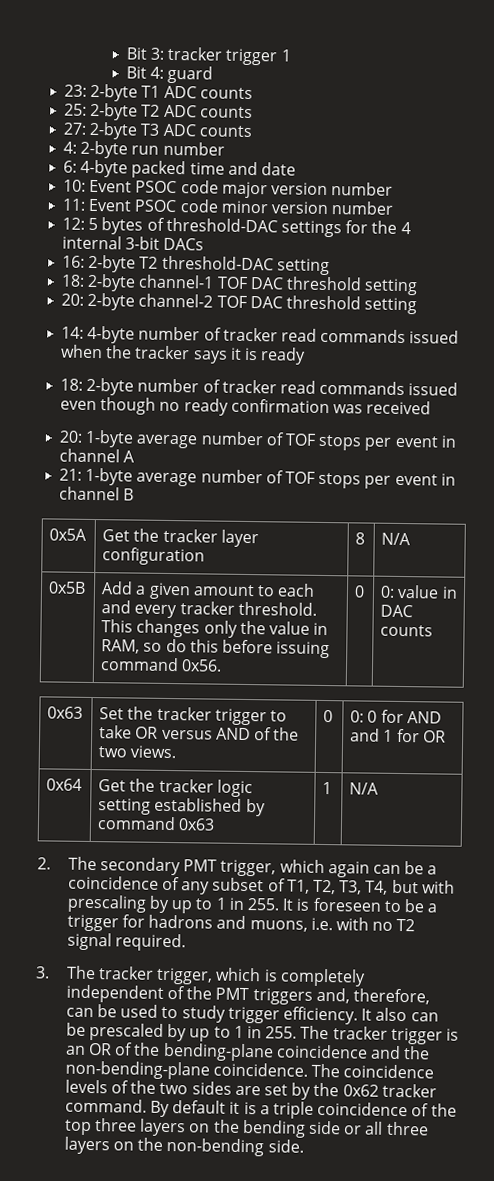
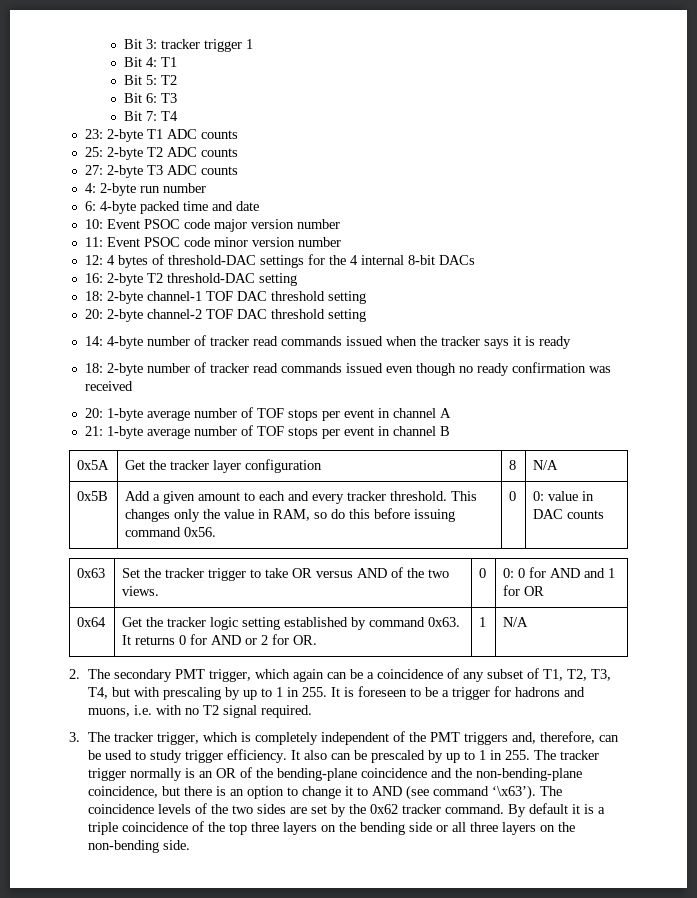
[167,65,214,84] guard -> [160,57,177,67] [123,75,177,85] [123,93,177,103] [123,111,178,121] T1 // Bit 5: T2 // Bit 6: T3 // Bit 7: T4
[88,217,99,231] 5 -> [106,255,115,265] 4
[125,236,161,250] 3-bit -> [407,255,435,265] 8-bit
[178,818,216,831] 0x63 -> [428,617,461,627] [122,634,318,645] 0x63. It returns 0 for AND or 2 for OR.
(443, 1036) none -> [130,768,183,781] normally
[213,1062,309,1077] coincidence. -> [88,785,537,800] coincidence, but there is an option to change it to AND (see command ‘\x63’).

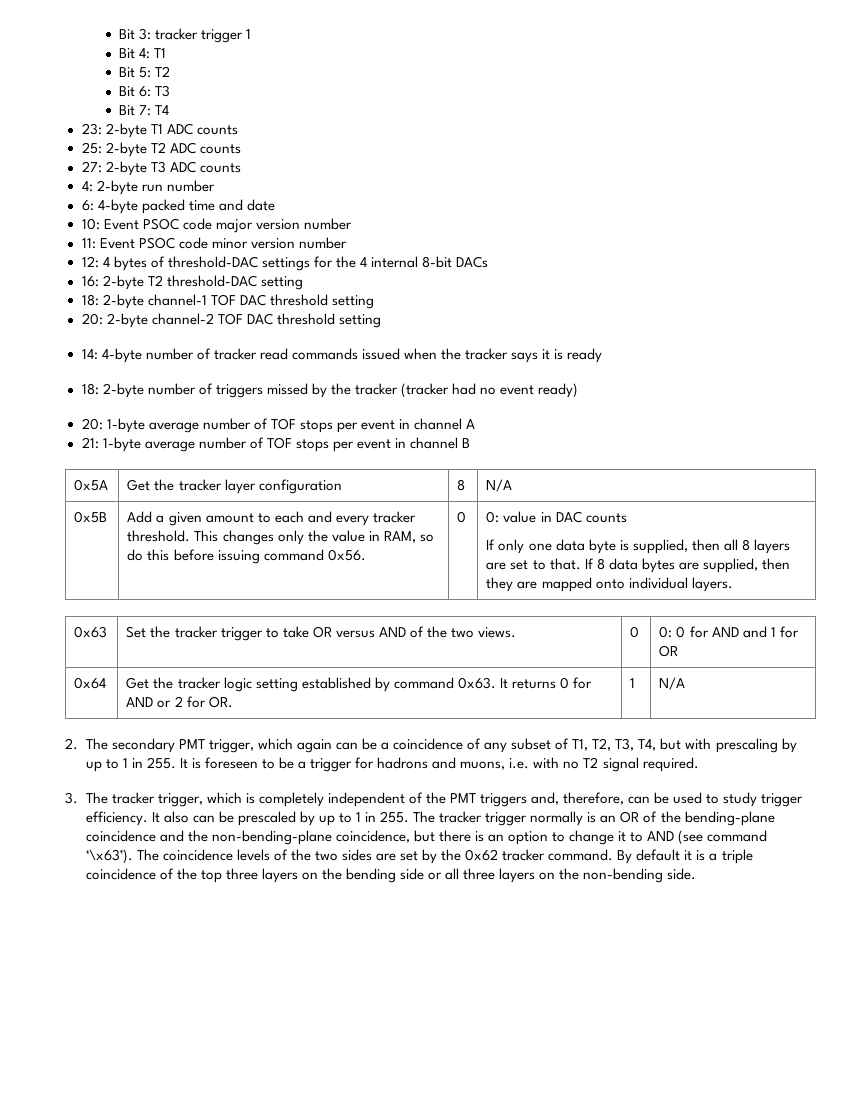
[209,362,611,376] [84,381,133,391] tracker read commands issued even though no ready confirmation was received -> [215,383,579,398] triggers missed by the tracker (tracker had no event ready)
(605, 514) none -> [486,539,790,554] [486,558,790,573] [486,577,733,592] // If only one data byte is supplied, then all 8 layers are set to that. If 8 data bytes are supplied, then they are mapped onto individual layers.

